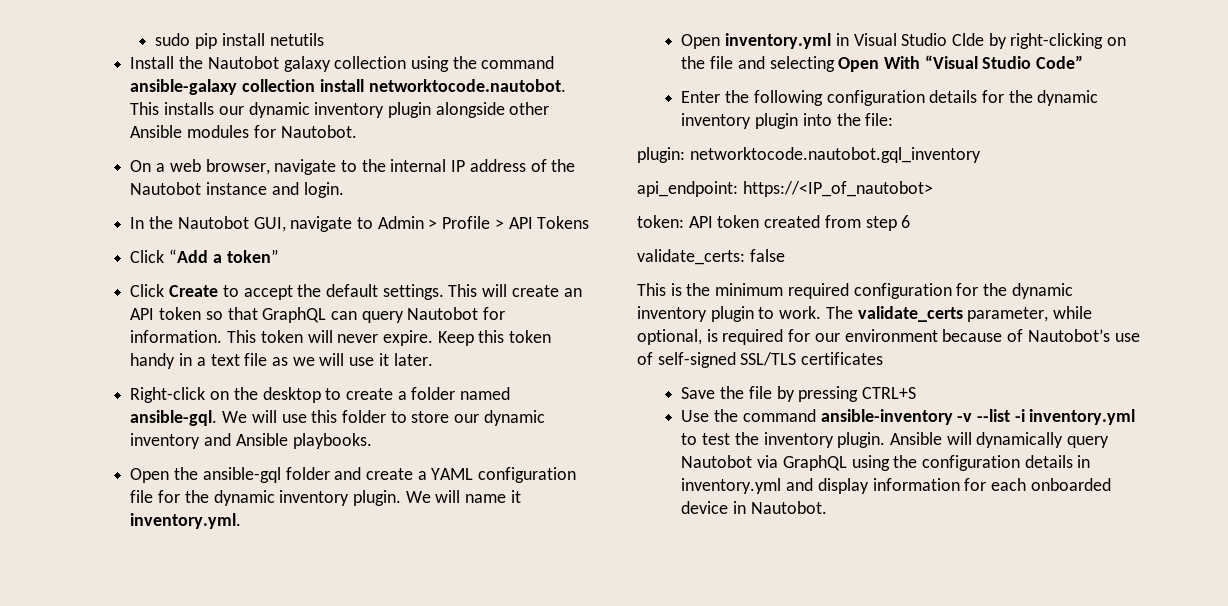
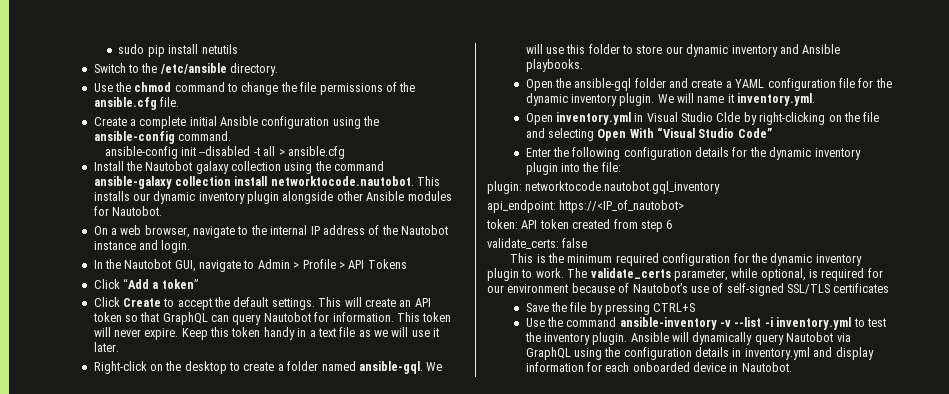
(324, 39) none -> [93,63,279,76] [93,82,416,95] [93,97,179,110] [93,116,380,129] [93,131,231,144] [104,146,345,159] // Switch to the /etc/ansible directory. // Use the chmod command to change the file permissions of the ansible.cfg file. // Create a complete initial Ansible configuration using the ansible-config command. // ansible-config init --disabled -t all > ansible.cfg

